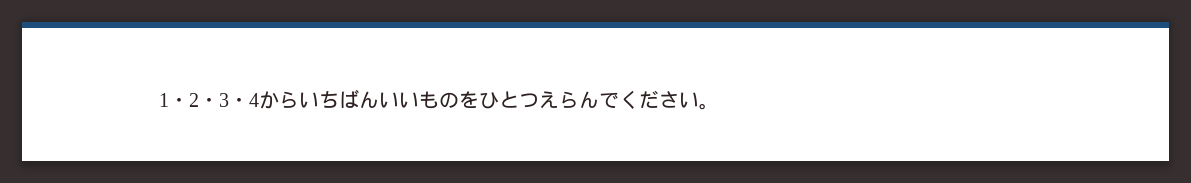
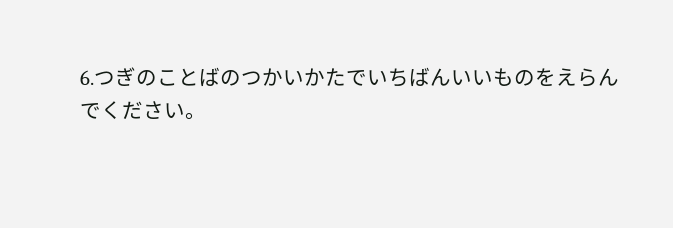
[159,91,300,109] 1・2・3・4から -> [80,67,367,87] 6.つぎのことばのつかいかたで
[479,91,540,109] ひとつ -> (556, 77) none

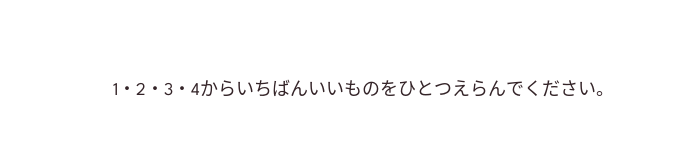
[80,67,367,87] 6.つぎのことばのつかいかたで -> [112,80,236,97] 1・2・3・4から
(556, 77) none -> [397,80,452,96] ひとつ

